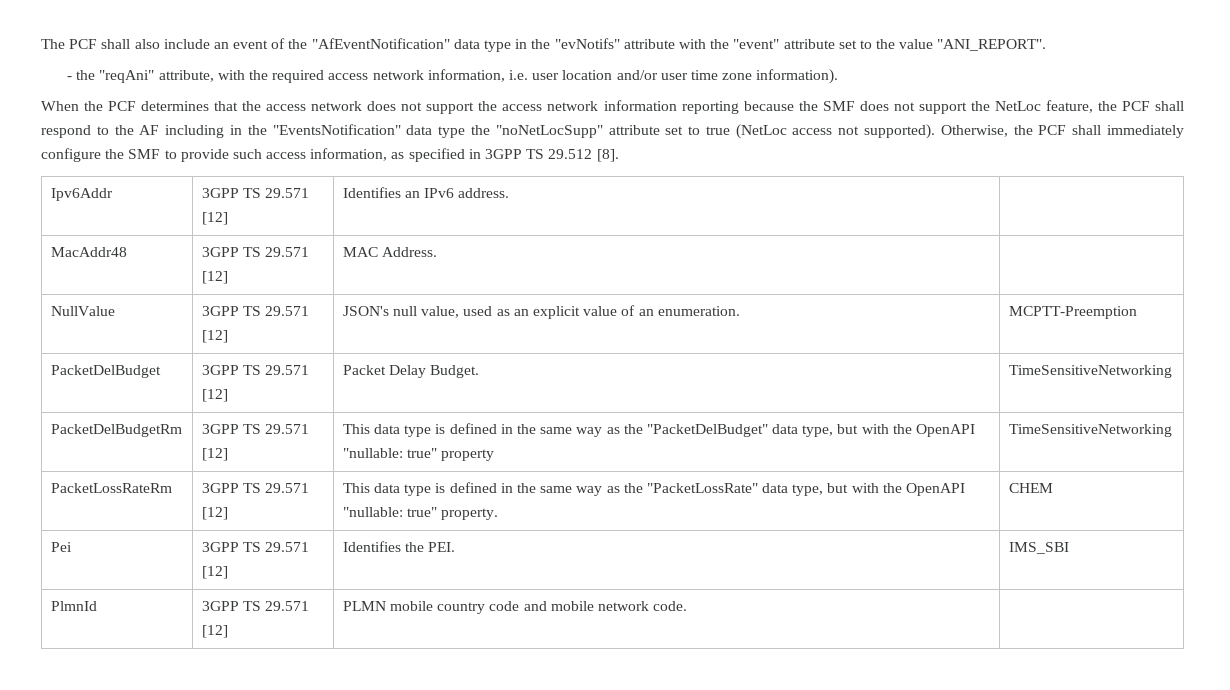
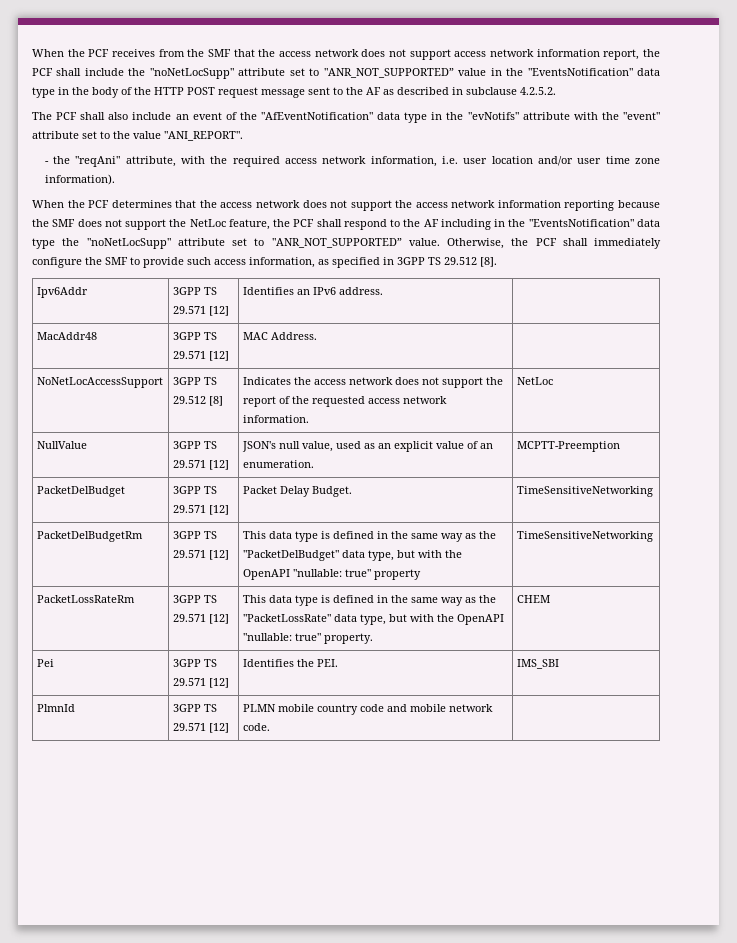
(41, 44) none -> [32,49,660,60] [32,68,660,79] [32,87,556,98] When the PCF receives from the SMF that the access network does not support access network information report, the PCF shall include the "noNetLocSupp" attribute set to "ANR_NOT_SUPPORTED” value in the "EventsNotification" data type in the body of the HTTP POST request message sent to the AF as described in subclause 4.2.5.2. //
[705,124,936,139] true (NetLoc access not supported). -> [271,238,440,248] "ANR_NOT_SUPPORTED” value.
(438, 252) none -> [36,377,163,388] [172,377,217,385] [172,396,223,406] [242,377,503,388] [242,396,447,407] [242,415,309,423] [516,377,553,385] // NoNetLocAccessSupport | 3GPP TS 29.512 [8] | Indicates the access network does not support the report of the requested access network information. | NetLoc

